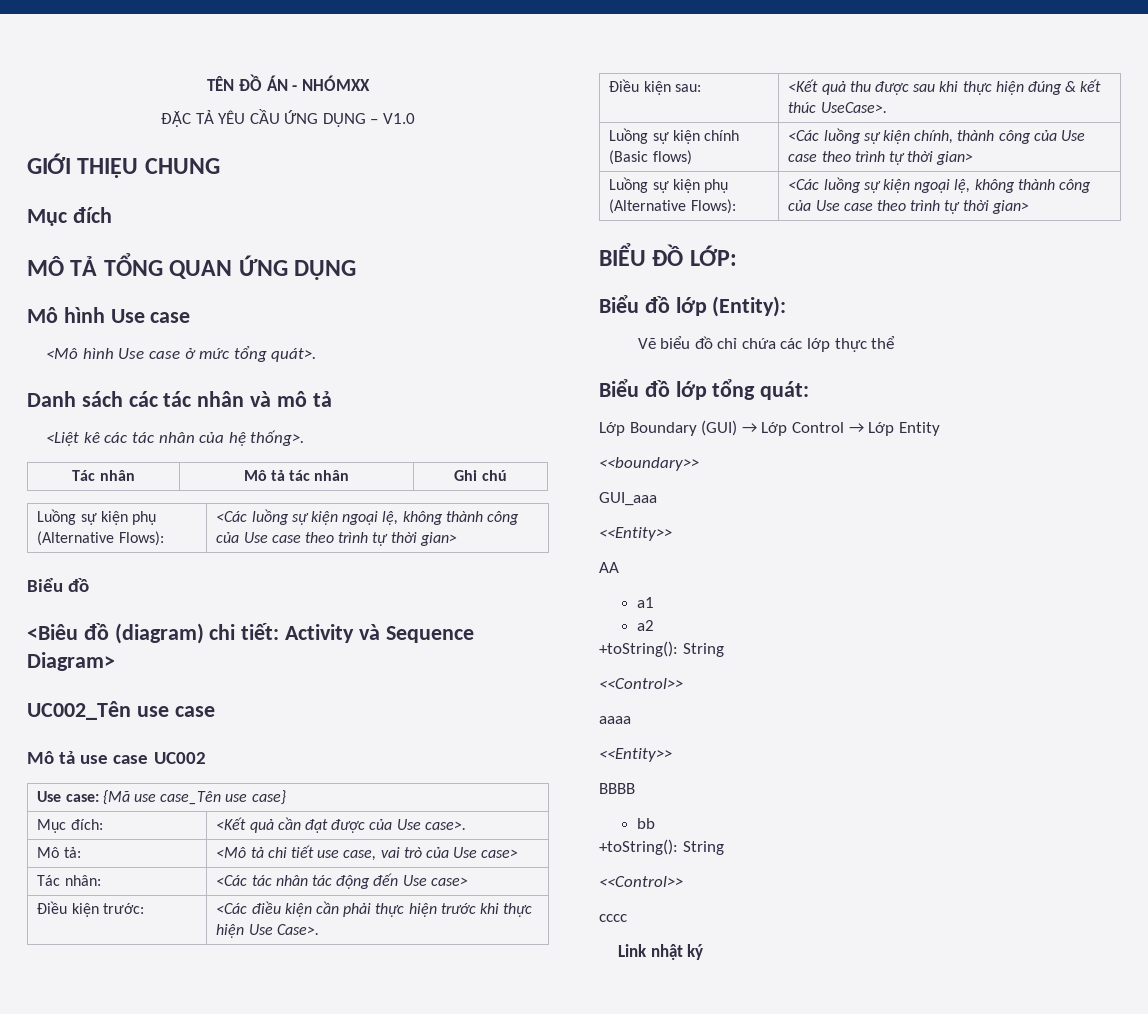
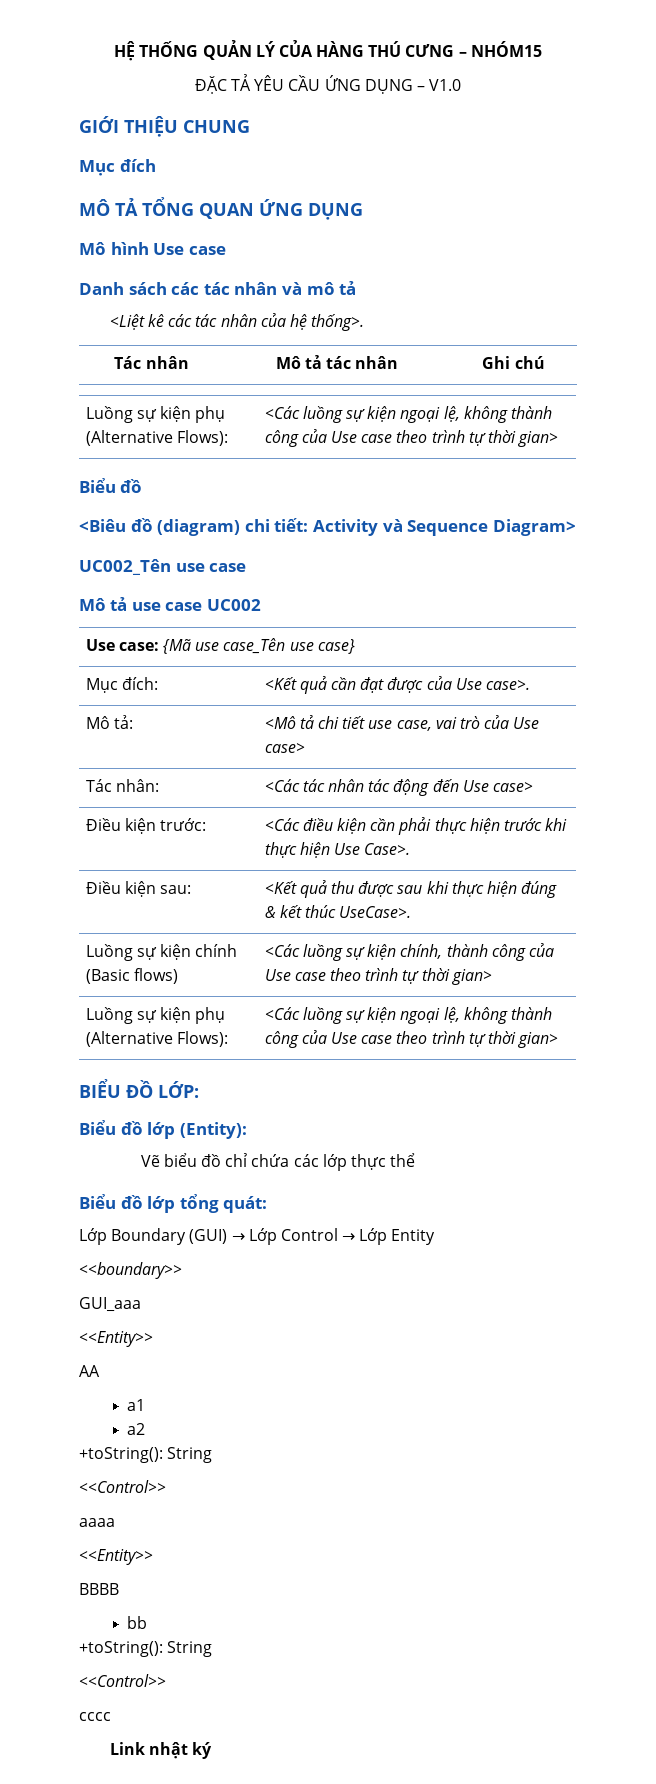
[207,74,370,91] TÊN ĐỒ ÁN - NHÓMXX -> [114,40,542,61] HỆ THỐNG QUẢN LÝ CỦA HÀNG THÚ CƯNG – NHÓM15
[46,346,317,362] // <Mô hình Use case ở mức tổng quát>. -> (226, 250) none

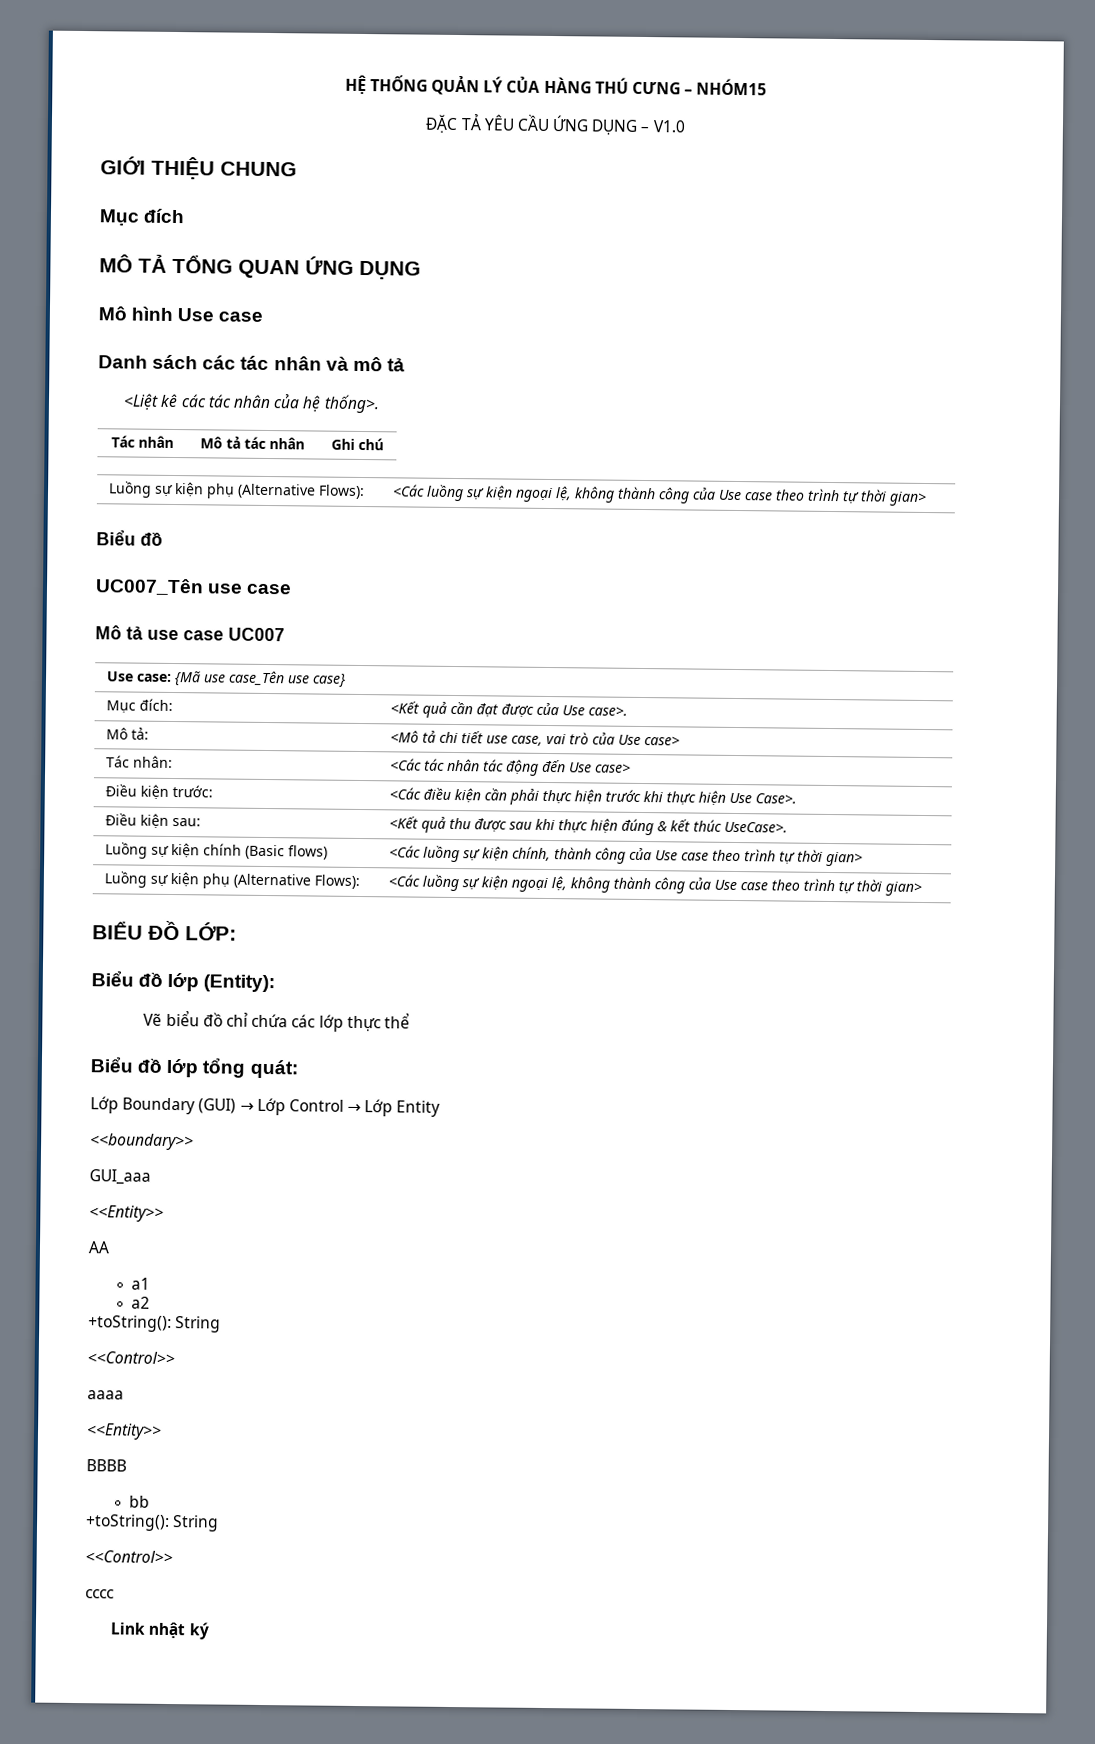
[79,518,576,536] [79,559,171,575] <Biêu đồ (diagram) chi tiết: Activity và Sequence Diagram> // UC002_Tên -> [95,578,204,596] UC007_Tên
[206,599,261,611] UC002 -> [228,627,285,642] UC007

